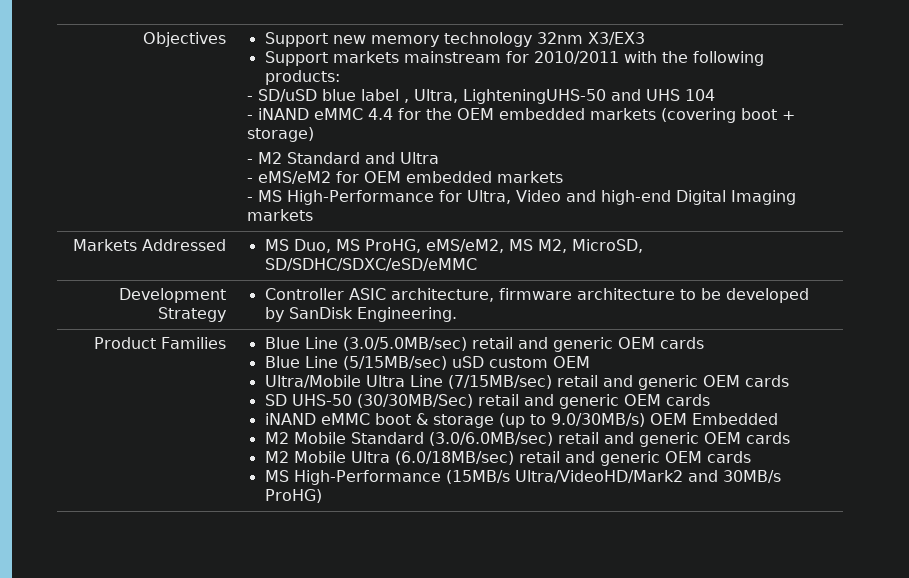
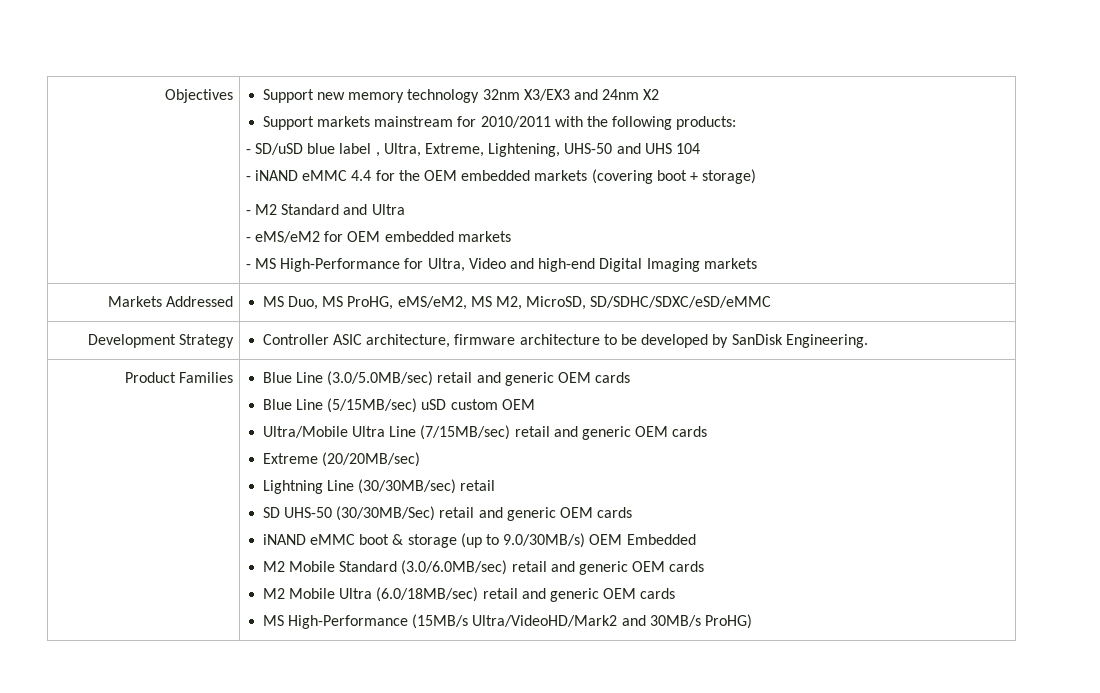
(645, 38) none -> [573,89,660,100] and 24nm X2
[463,89,607,104] LighteningUHS-50 -> [424,143,613,157] Extreme, Lightening, UHS-50
(789, 381) none -> [262,452,421,467] [262,479,496,494] // Extreme (20/20MB/sec) // Lightning Line (30/30MB/sec) retail

